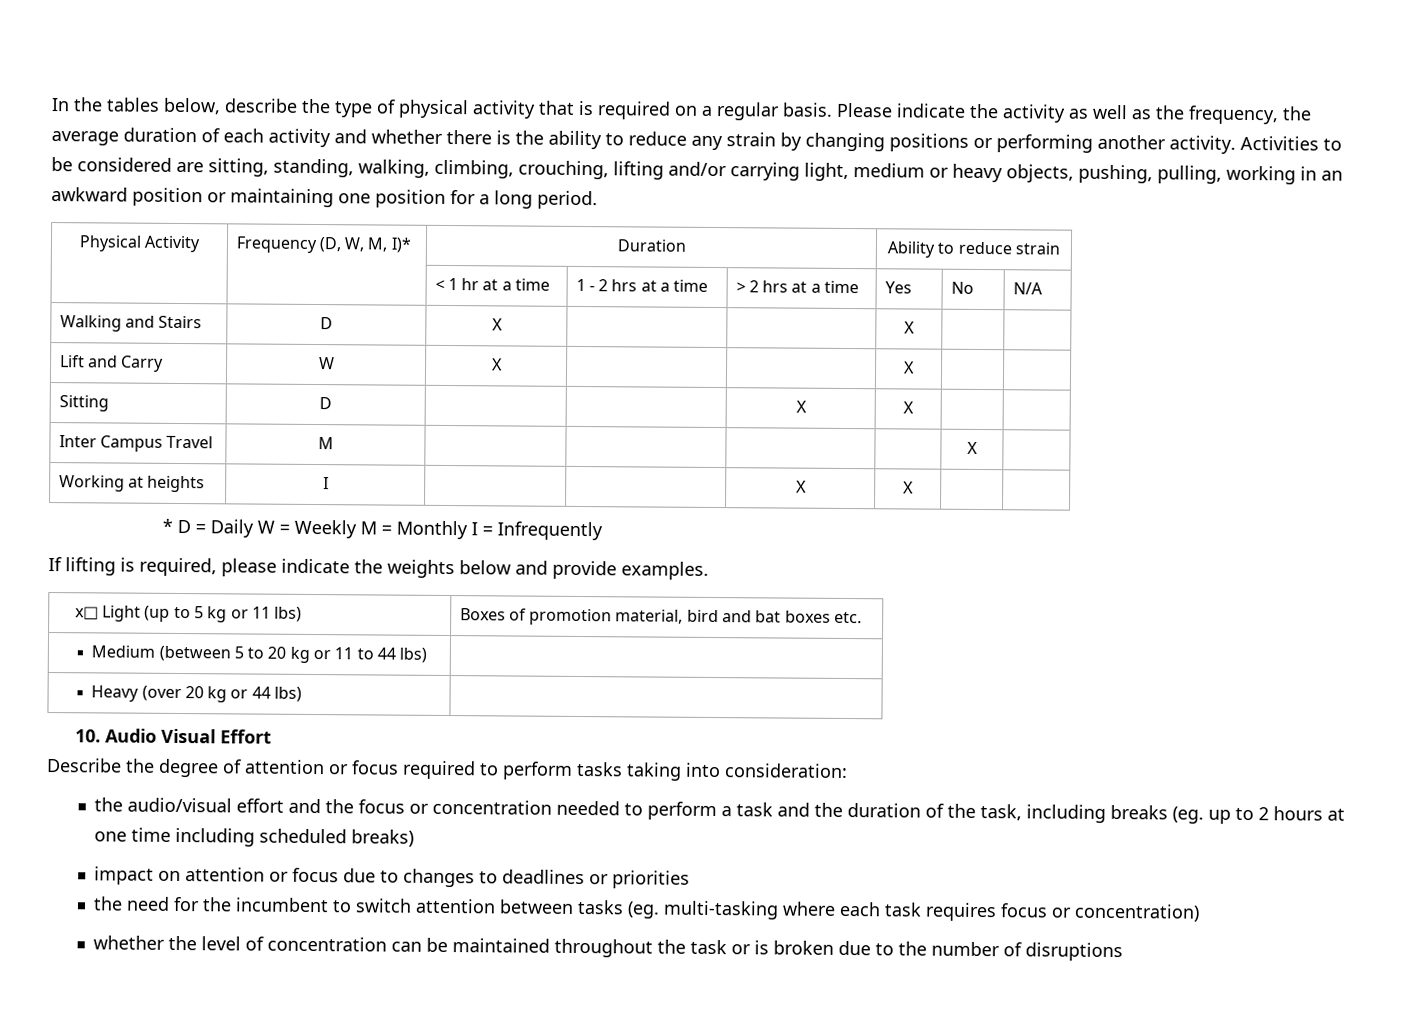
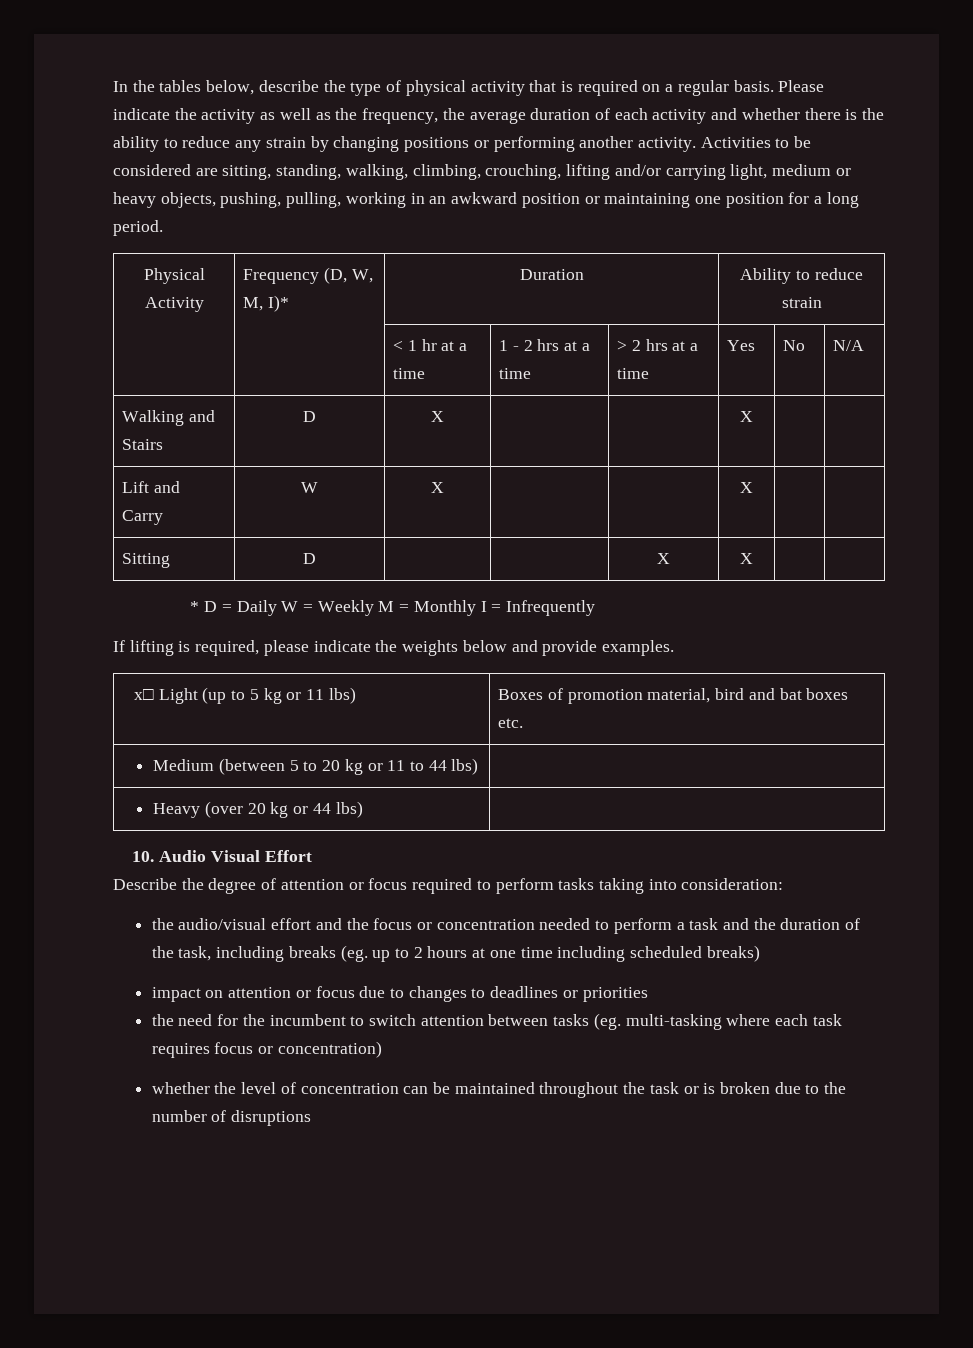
[58,435,214,452] [317,437,334,450] [967,441,978,454] [58,475,206,493] [322,477,329,490] [795,480,807,493] [903,481,914,494] // Inter Campus Travel | M | | | | | X | // Working at heights | I | | | X | X | | -> (753, 558) none

